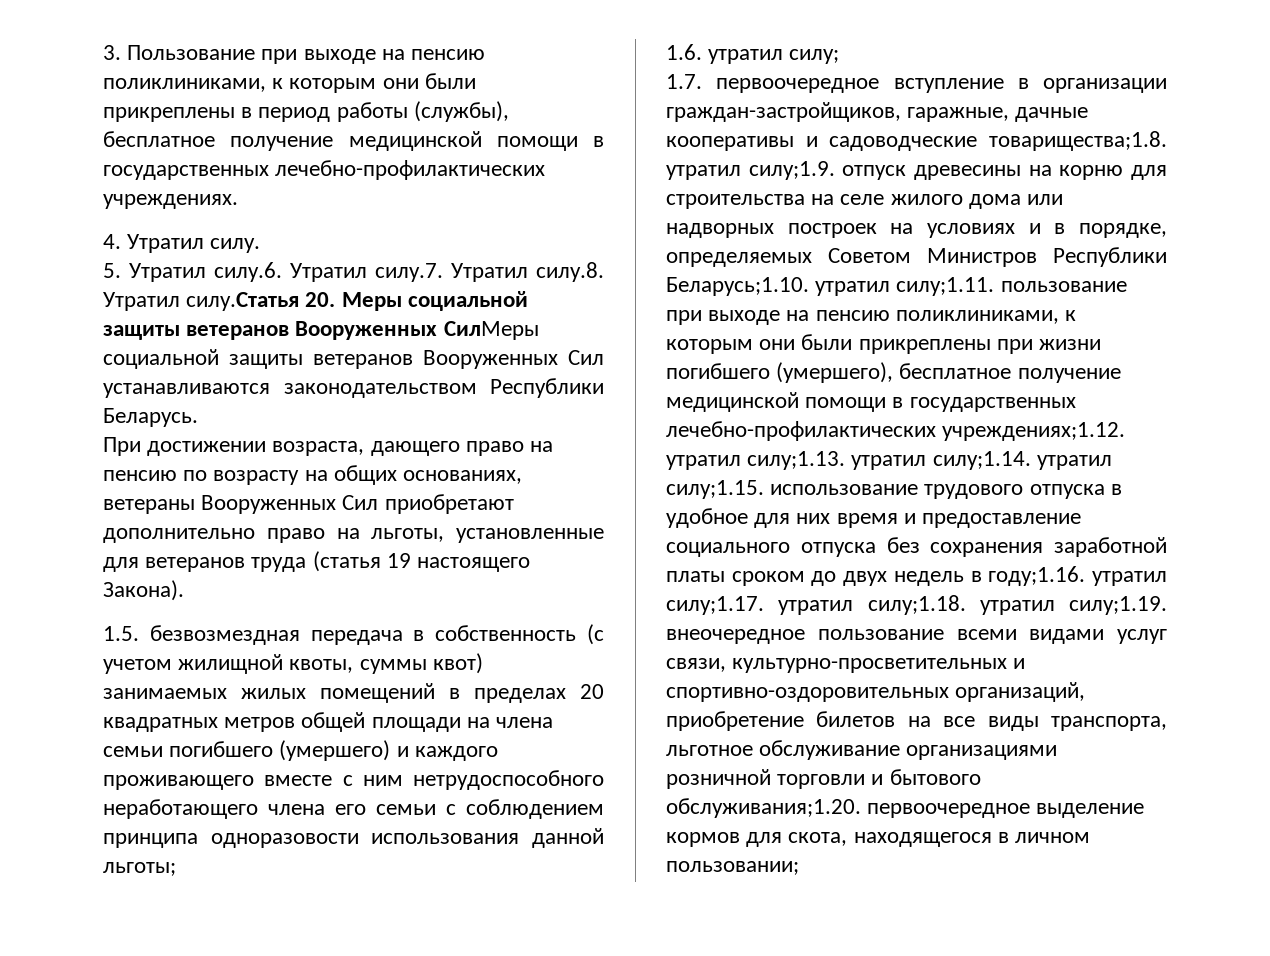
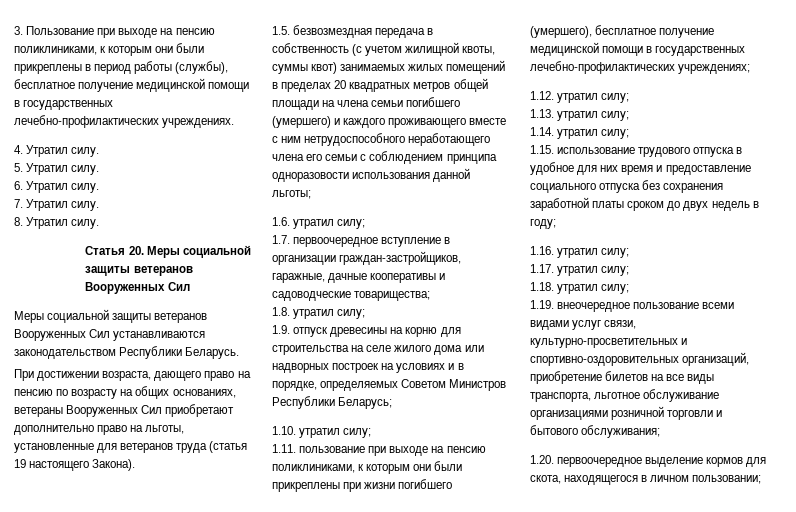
[214,262,604,282] [103,292,300,311] силу.6. Утратил силу.7. Утратил силу.8. Утратил силу.Статья -> [71,165,100,175] [14,181,100,193] [14,199,100,211] [14,217,100,229] [85,246,126,255] силу. // 6. Утратил силу. // 7. Утратил силу. // 8. Утратил силу. // Статья
[443,321,539,340] СилМеры -> [167,282,190,291] [14,311,44,323] Сил // Меры
[989,131,1167,151] [666,161,835,180] товарищества;1.8. утратил силу;1.9. -> [354,291,431,301] [272,307,366,319] [272,325,290,334] товарищества; // 1.8. утратил силу; // 1.9.
[666,277,995,296] Беларусь;1.10. утратил силу;1.11. -> [338,397,393,409] [272,426,372,438] [272,444,296,453] Беларусь; // 1.10. утратил силу; // 1.11.
[942,422,1126,441] [666,451,1112,470] [666,480,764,499] учреждениях;1.12. утратил силу;1.13. утратил силу;1.14. утратил силу;1.15. -> [678,64,751,74] [530,91,630,103] [530,109,630,121] [530,127,630,139] [530,145,554,154] учреждениях; // 1.12. утратил силу; // 1.13. утратил силу; // 1.14. утратил силу; // 1.15.
[988,566,1167,586] [666,595,1167,615] году;1.16. утратил силу;1.17. утратил силу;1.18. утратил силу;1.19. -> [530,219,556,229] [530,246,630,258] [530,264,630,276] [530,282,630,294] [530,300,554,309] году; // 1.16. утратил силу; // 1.17. утратил силу; // 1.18. утратил силу; // 1.19.
[666,798,861,818] обслуживания;1.20. -> [581,425,661,438] [530,455,554,464] обслуживания; // 1.20.

